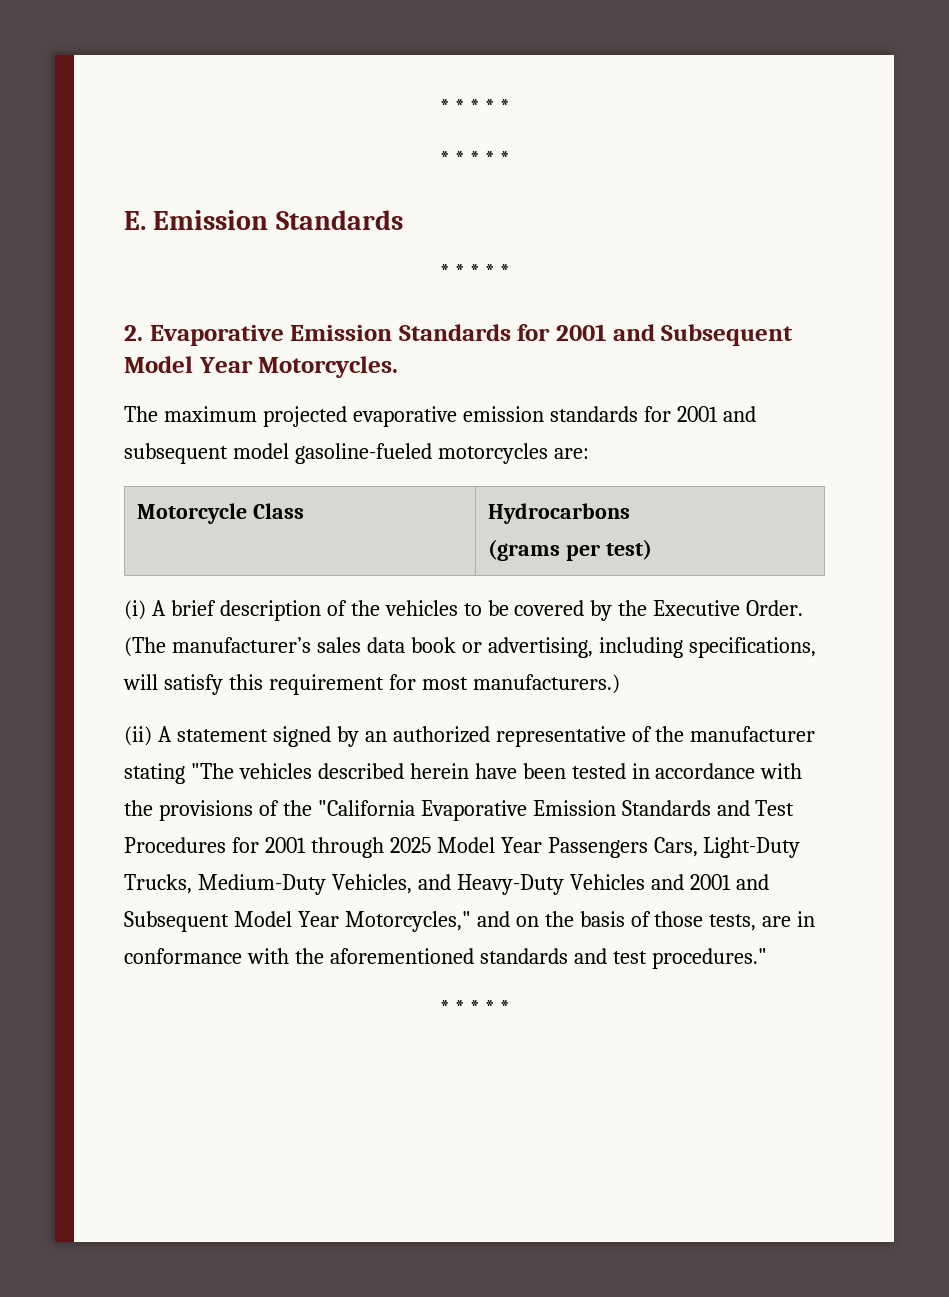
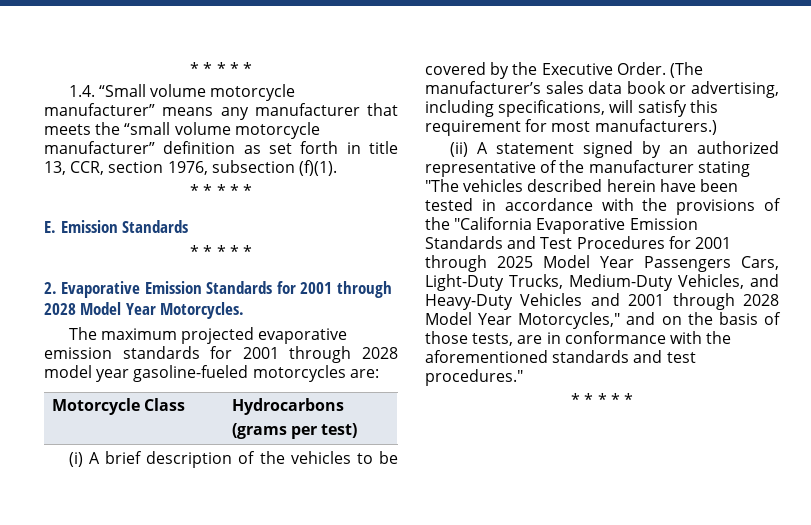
[440,99,509,115] * * * * * -> [190,62,252,75] [68,84,296,101] [44,103,398,120] [44,122,320,139] [44,141,398,154] [44,160,337,176] * * * * * // 1.4. “Small volume motorcycle manufacturer” means any manufacturer that meets the “small volume motorcycle manufacturer” definition as set forth in title 13, CCR, section 1976, subsection (f)(1).
[612,324,794,346] and Subsequent -> [336,281,392,298] [44,303,76,315] through 2028
[722,406,756,422] [124,443,289,464] and subsequent model -> [289,346,398,363] [44,365,130,382] through 2028 model year
[735,874,769,890] [124,911,229,932] and Subsequent -> [672,293,779,310] through 2028

